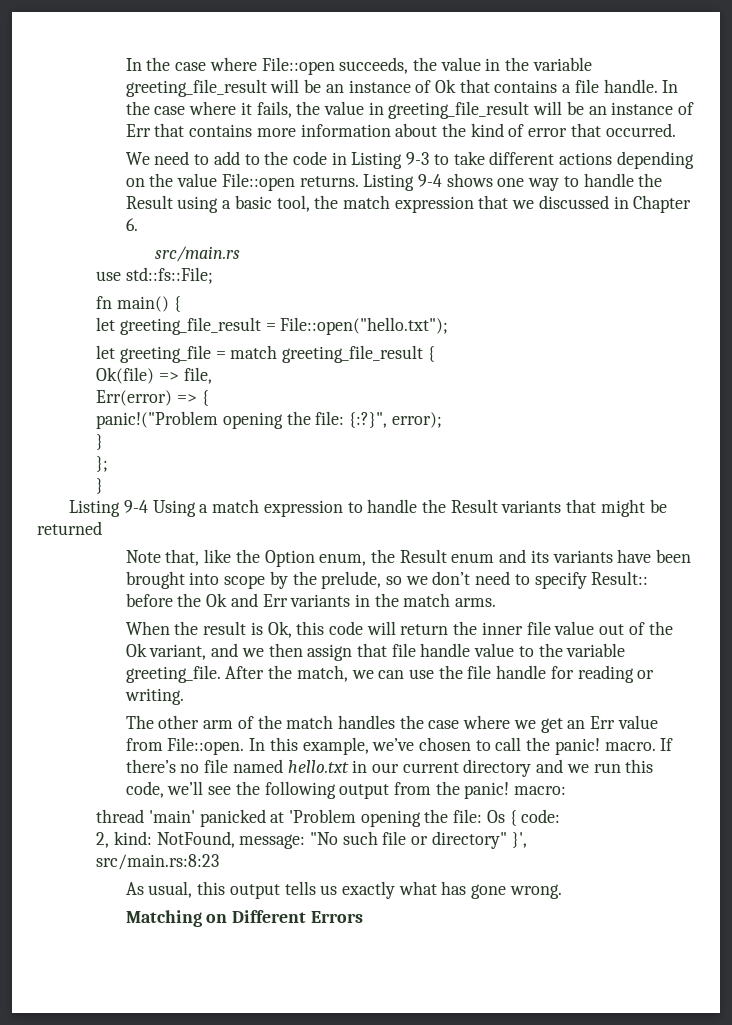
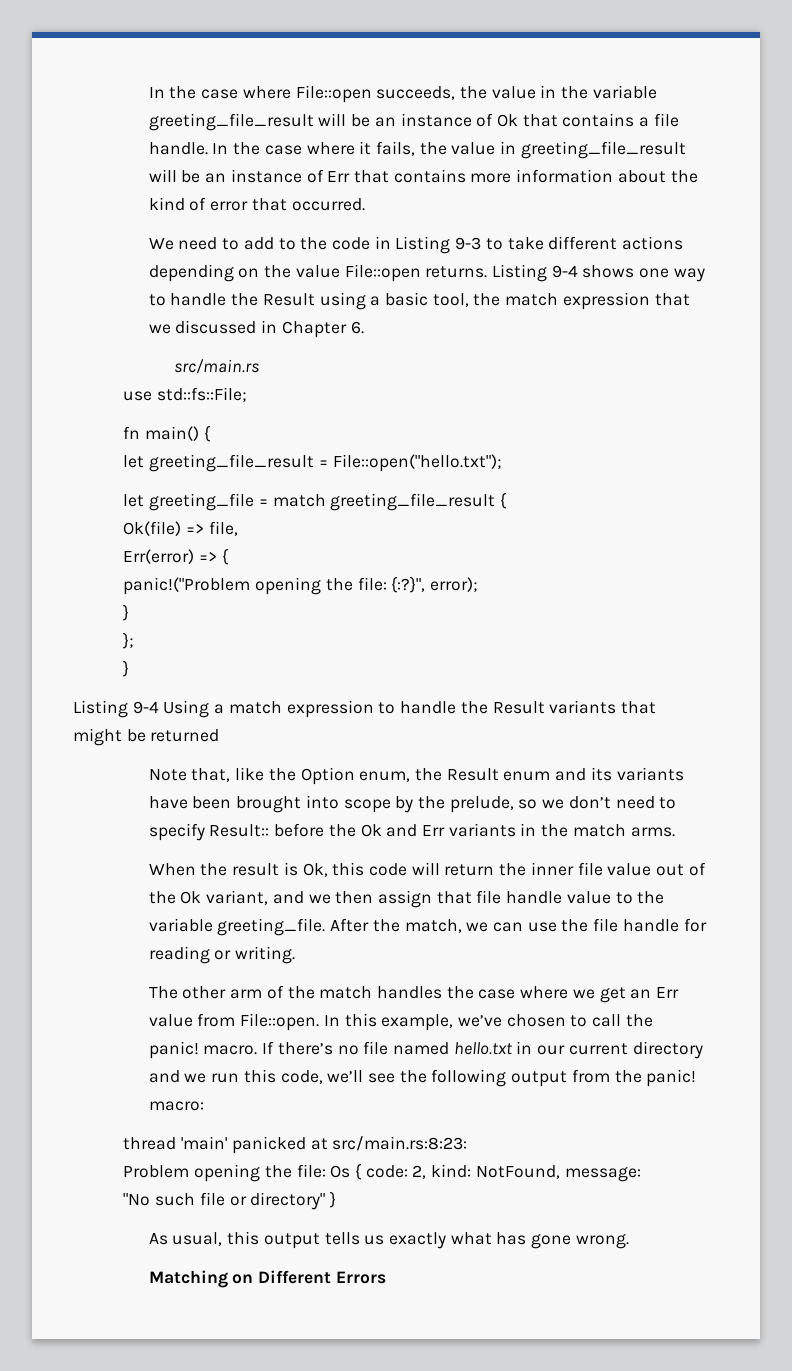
[288,809,356,823] 'Problem -> [332,1136,468,1151] [123,1165,190,1178] src/main.rs:8:23: // Problem
(561, 816) // -> (408, 1171) none
(306, 841) none -> (641, 1174) //
[511,832,527,848] [96,854,220,870] }', // src/main.rs:8:23 -> [330,1191,337,1208] }

